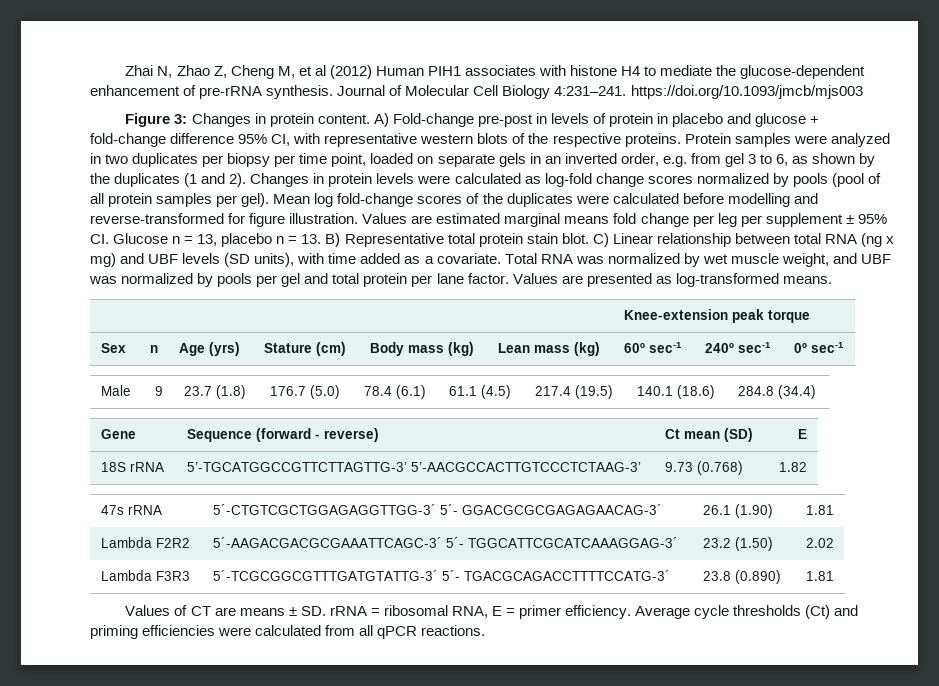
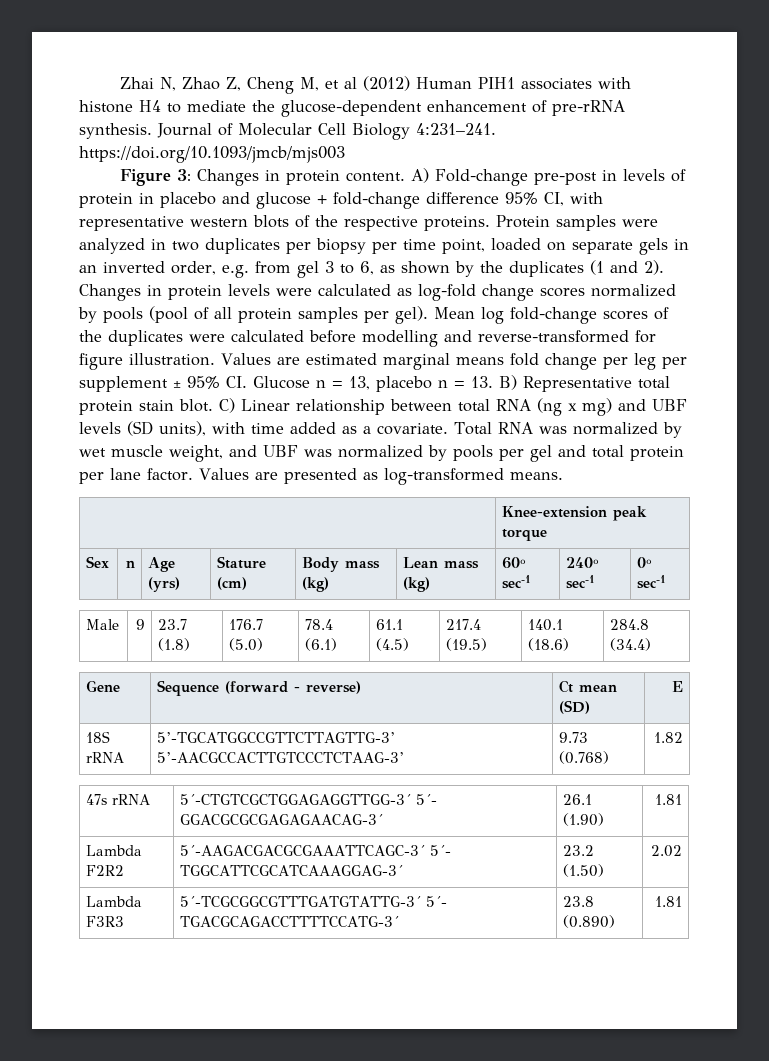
[125,605,859,619] [90,625,486,639] // Values of CT are means ± SD. rRNA = ribosomal RNA, E = primer efficiency. Average cycle thresholds (Ct) and priming efficiencies were calculated from all qPCR reactions. -> (682, 901) none

